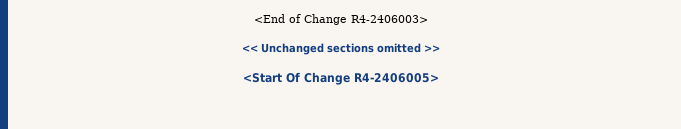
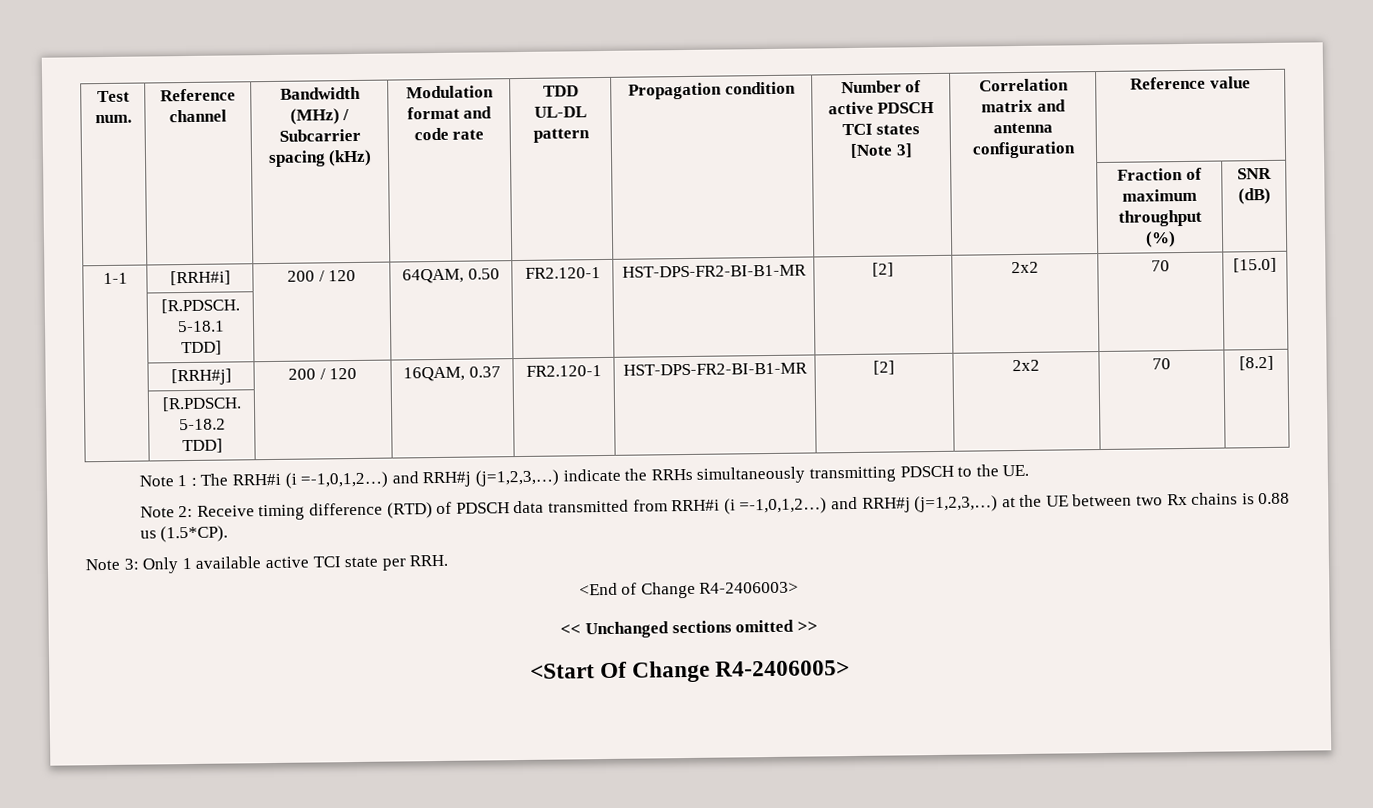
(253, 18) none -> [96,90,130,103] [94,114,132,124] [160,88,236,102] [169,109,227,123] [279,86,361,100] [289,108,350,125] [278,128,361,142] [267,149,373,168] [405,85,494,99] [406,106,493,120] [413,127,485,141] [542,85,579,97] [534,106,587,118] [532,128,590,143] [628,81,796,100] [840,80,922,94] [827,101,935,115] [841,123,921,136] [850,143,913,159] [978,78,1069,92] [981,99,1066,113] [993,122,1053,134] [972,141,1076,159] [1130,76,1251,90] [1117,167,1202,181] [1122,188,1197,202] [1117,209,1202,227] [1144,231,1176,248] [1237,167,1272,180] [1237,187,1271,205] [102,272,128,285] [169,270,231,286] [286,269,357,282] [402,268,500,284] [524,267,601,279] [621,264,807,278] [872,262,894,277] [1011,261,1039,274] [1151,260,1170,272] [1233,257,1277,273] [160,298,240,314] [176,320,225,333] [180,340,222,356] [170,368,232,386] [287,367,358,380] [403,366,501,382] [525,365,602,377] [622,362,808,376] [873,360,895,375] [1012,359,1040,372] [1152,358,1171,370] [1238,355,1274,371] [161,396,242,412] [178,418,226,431] [181,438,223,454] [138,464,1030,489] [139,492,1291,521] [139,525,229,543] [85,554,449,574] Test num. | Reference channel | Bandwidth (MHz) / Subcarrier spacing (kHz) | Modulation format and code rate | TDD UL-DL pattern | Propagation condition | Number of active PDSCH TCI states [Note 3] | Correlation matrix and antenna configuration | Reference value // | | | | | | | | Fraction of maximum throughput (%) | SNR (dB) // 1-1 | [RRH#i] | 200 / 120 | 64QAM, 0.50 | FR2.120-1 | HST-DPS-FR2-BI-B1-MR | [2] | 2x2 | 70 | [15.0] // | [R.PDSCH. 5-18.1 TDD] | | | | | | | | // | [RRH#j] | 200 / 120 | 16QAM, 0.37 | FR2.120-1 | HST-DPS-FR2-BI-B1-MR | [2] | 2x2 | 70 | [8.2] // | [R.PDSCH. 5-18.2 TDD] | | | | | | | | // Note 1 : The RRH#i (i =-1,0,1,2…) and RRH#j (j=1,2,3,…) indicate the RRHs simultaneously transmitting PDSCH to the UE. // Note 2: Receive timing difference (RTD) of PDSCH data transmitted from RRH#i (i =-1,0,1,2…) and RRH#j (j=1,2,3,…) at the UE between two Rx chains is 0.88 us (1.5*CP). // Note 3: Only 1 available active TCI state per RRH. //

